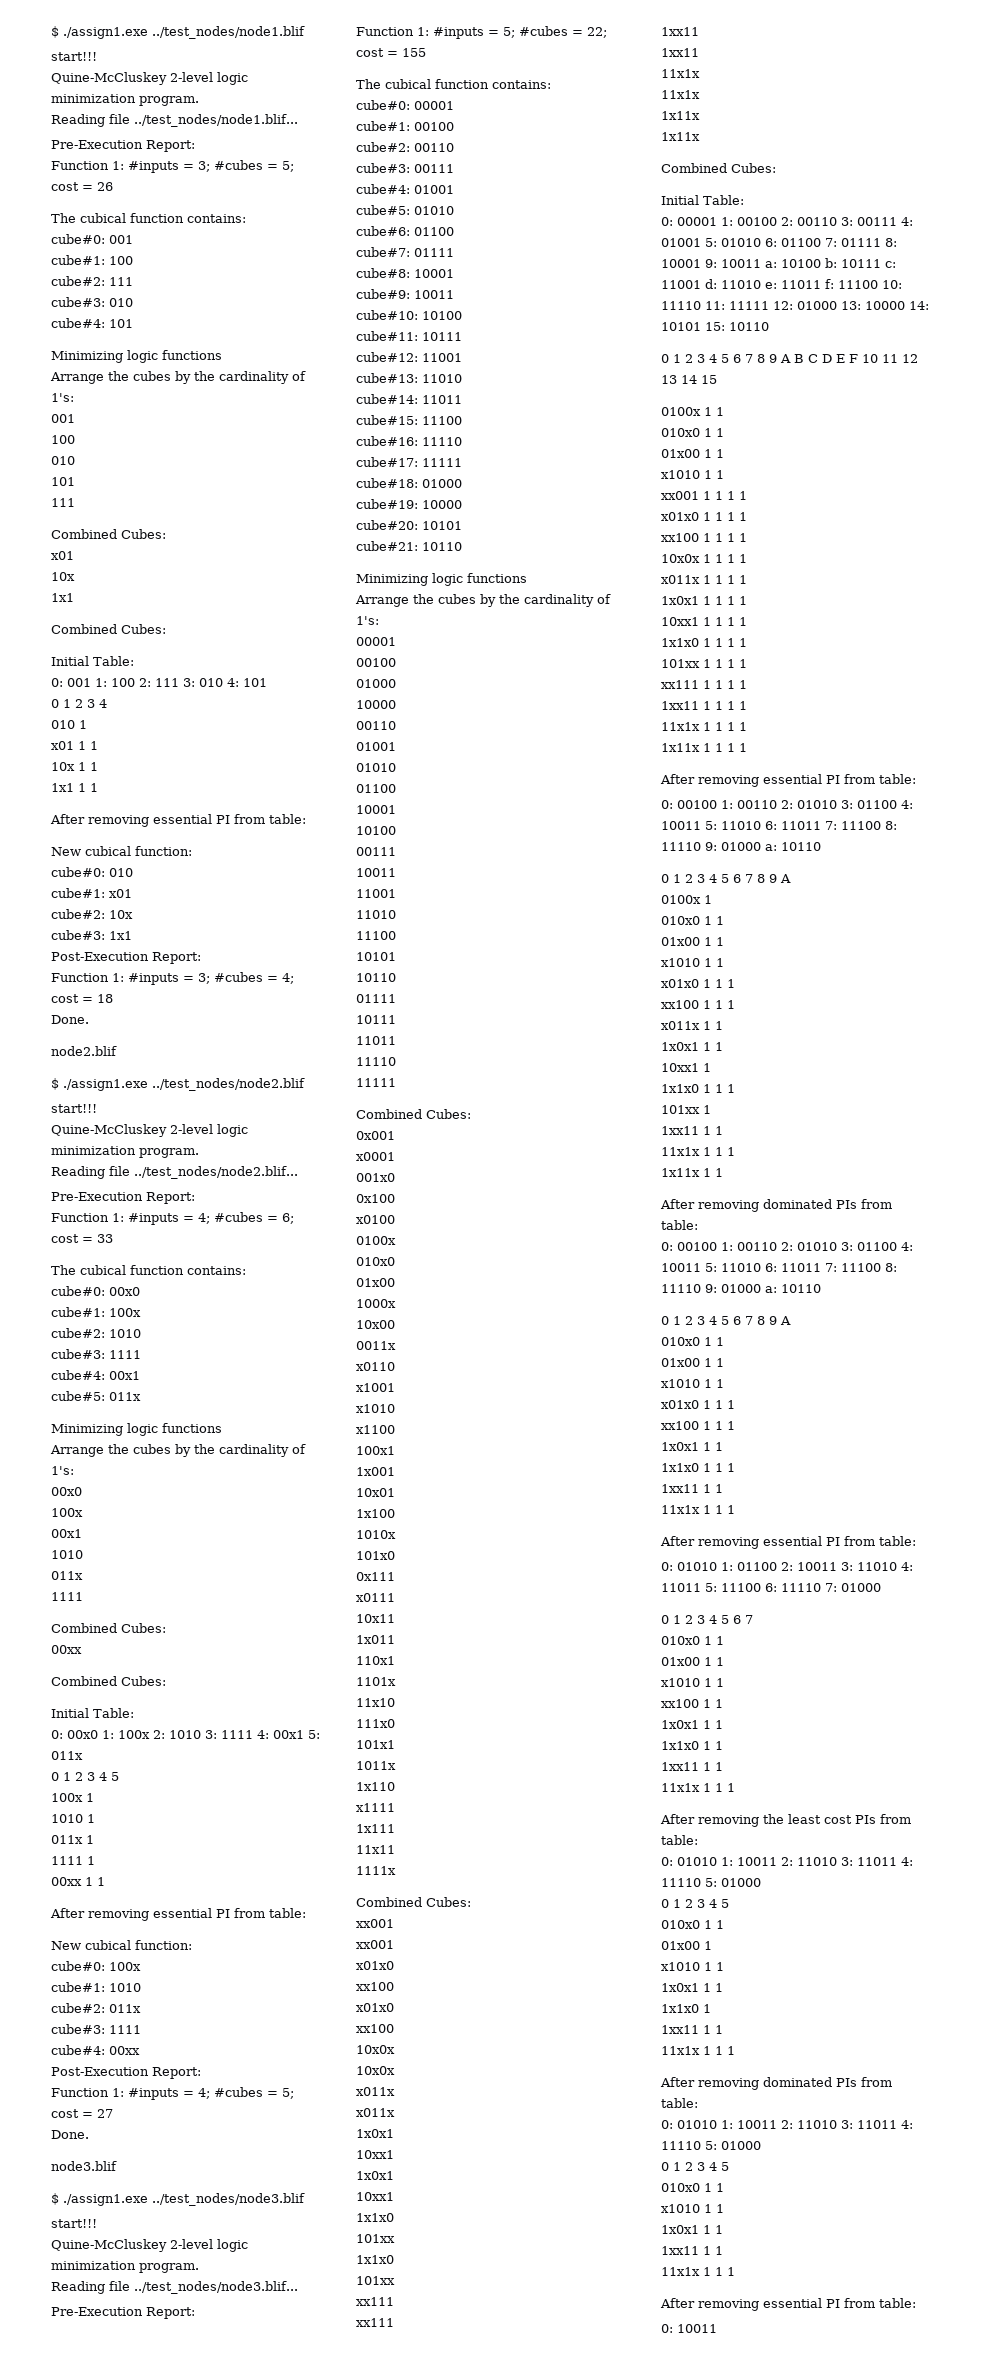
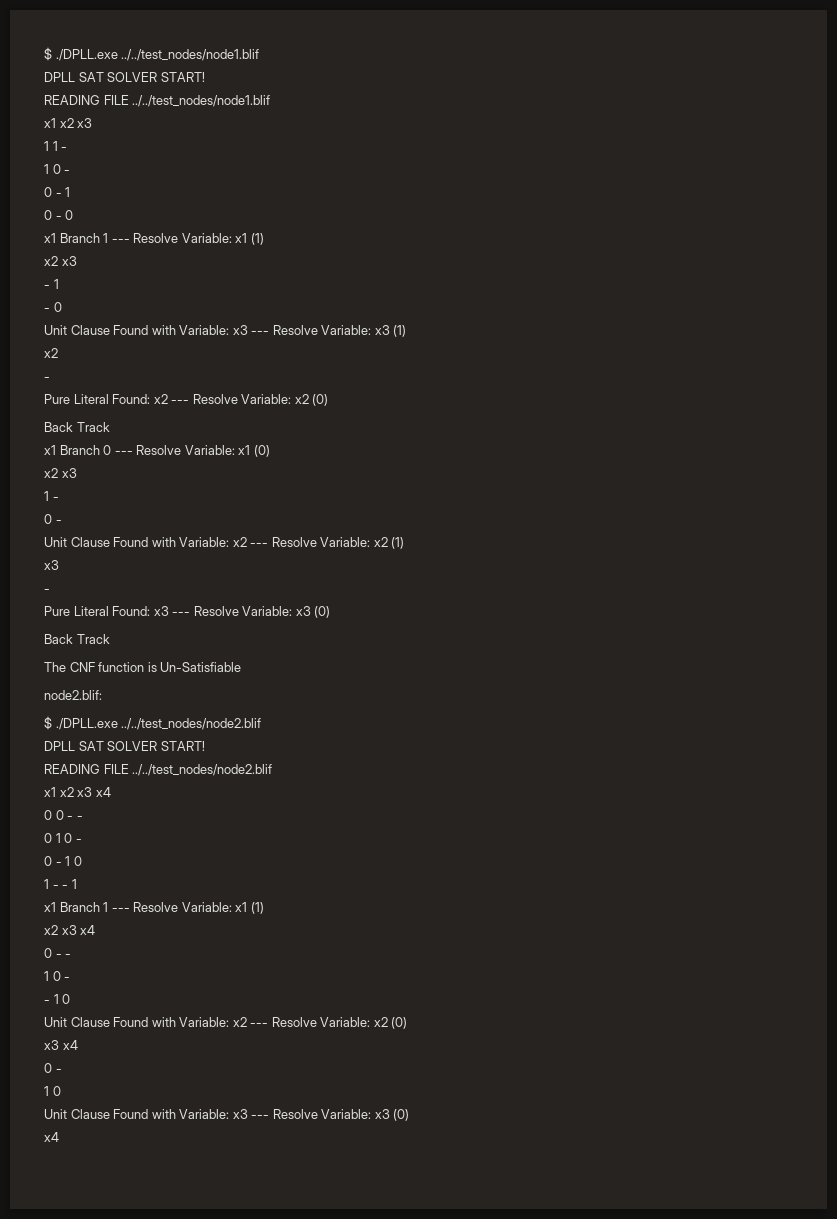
[51,26,305,39] [51,52,97,61] [51,72,248,85] [51,94,199,106] [51,114,298,127] [51,140,195,152] [51,160,294,173] [51,182,113,191] [51,213,246,223] [51,234,133,244] [51,255,133,265] [51,276,133,286] [51,297,133,307] [51,318,133,328] [51,350,222,363] [50,371,306,384] [51,393,74,402] [51,414,75,423] [51,435,75,444] [51,456,75,465] [51,477,75,486] [51,498,75,507] [51,529,166,539] [51,551,74,560] [51,572,75,581] [51,593,74,602] [51,624,166,634] [51,656,134,666] [51,678,267,687] [51,699,107,708] [51,720,87,729] [51,741,98,750] [51,762,98,771] [51,783,98,792] [50,814,306,827] [51,846,192,856] [51,867,133,877] [51,888,132,898] [51,909,133,919] [51,930,132,940] [51,952,201,964] [51,972,294,985] [51,994,113,1003] [51,1015,89,1024] [51,1046,117,1056] [51,1078,305,1091] [51,1104,97,1113] [51,1124,248,1137] [51,1146,199,1158] [51,1166,298,1179] [51,1192,195,1204] [51,1212,294,1225] [51,1234,113,1243] [51,1265,246,1275] [51,1286,140,1296] [51,1307,141,1317] [51,1328,141,1338] [51,1349,141,1359] [51,1370,140,1380] [51,1391,141,1401] [51,1423,222,1436] [50,1444,306,1457] [51,1466,74,1475] [51,1487,82,1496] [51,1508,83,1517] [51,1529,82,1538] [51,1550,83,1559] [51,1571,83,1580] [51,1592,83,1601] [51,1623,166,1633] [51,1645,82,1654] [51,1676,166,1686] [51,1708,134,1718] [51,1730,320,1739] [51,1751,83,1760] [51,1772,119,1781] [51,1793,94,1802] [51,1814,95,1823] [51,1835,94,1844] [51,1856,95,1865] [51,1877,105,1886] [50,1908,306,1921] [51,1940,192,1950] [51,1961,141,1971] [51,1982,141,1992] [51,2003,141,2013] [51,2024,141,2034] [51,2045,140,2055] [51,2067,201,2079] [51,2087,294,2100] [51,2109,113,2118] [51,2130,89,2139] [51,2161,117,2171] [51,2193,305,2206] [51,2219,97,2228] [51,2239,248,2252] [51,2261,199,2273] [51,2281,298,2294] [51,2307,195,2319] [356,26,607,39] [356,48,426,57] [356,79,551,89] [356,100,454,110] [356,121,454,131] [356,142,454,152] [356,163,454,173] [356,184,454,194] [356,205,454,215] [356,226,454,236] [356,247,454,257] [356,268,454,278] [356,289,454,299] [356,310,462,320] [356,331,462,341] [356,352,462,362] [356,373,462,383] [356,394,462,404] [356,415,462,425] [356,436,462,446] [356,457,462,467] [356,478,462,488] [356,499,462,509] [356,520,462,530] [356,541,462,551] [356,573,527,586] [355,594,611,607] [356,616,379,625] [356,637,396,646] [356,658,396,667] [356,679,396,688] [356,700,396,709] [356,721,396,730] [356,742,396,751] [356,763,396,772] [356,784,396,793] [356,805,396,814] [356,826,396,835] [356,847,396,856] [356,868,396,877] [356,889,396,898] [356,910,396,919] [356,931,396,940] [356,952,396,961] [356,973,396,982] [356,994,396,1003] [356,1015,396,1024] [356,1036,396,1045] [356,1057,396,1066] [356,1078,396,1087] [356,1109,471,1119] [356,1131,395,1140] [356,1152,395,1161] [356,1173,395,1182] [356,1194,395,1203] [356,1215,395,1224] [356,1236,396,1245] [356,1257,395,1266] [356,1278,395,1287] [356,1299,396,1308] [356,1320,395,1329] [356,1341,396,1350] [356,1362,395,1371] [356,1383,395,1392] [356,1404,395,1413] [356,1425,395,1434] [356,1446,395,1455] [356,1467,395,1476] [356,1488,395,1497] [356,1509,395,1518] [356,1530,396,1539] [356,1551,395,1560] [356,1572,395,1581] [356,1593,395,1602] [356,1614,395,1623] [356,1635,395,1644] [356,1656,395,1665] [356,1677,396,1686] [356,1698,395,1707] [356,1719,395,1728] [356,1740,395,1749] [356,1761,396,1770] [356,1782,395,1791] [356,1803,395,1812] [356,1824,395,1833] [356,1845,395,1854] [356,1866,396,1875] [356,1897,471,1907] [356,1919,394,1928] [356,1940,394,1949] [356,1961,394,1970] [356,1982,394,1991] [356,2003,394,2012] [356,2024,394,2033] [356,2045,395,2054] [356,2066,395,2075] [356,2087,395,2096] [356,2108,395,2117] [356,2129,394,2138] [356,2150,394,2159] [356,2171,394,2180] [356,2192,394,2201] [356,2213,394,2222] [356,2234,395,2243] [356,2255,394,2264] [356,2276,395,2285] [356,2297,394,2306] [356,2318,394,2327] [661,27,699,36] [661,48,699,57] [661,69,700,78] [661,90,700,99] [661,111,700,120] [661,132,700,141] [661,163,776,173] [661,195,744,205] [661,217,913,226] [661,238,897,247] [661,258,896,268] [661,279,902,289] [661,301,929,310] [661,322,769,331] [661,354,918,363] [661,375,717,384] [661,407,724,416] [661,428,724,437] [661,449,724,458] [661,470,724,479] [661,491,747,500] [661,512,747,521] [661,533,747,542] [661,554,747,563] [661,575,747,584] [661,596,747,605] [661,617,747,626] [661,638,747,647] [661,659,747,668] [661,680,747,689] [661,701,747,710] [661,722,747,731] [661,743,747,752] [660,774,916,787] [661,800,913,809] [661,821,897,830] [661,842,821,851] [661,874,791,883] [661,895,712,904] [661,916,724,925] [661,937,724,946] [661,958,724,967] [661,979,735,988] [661,1000,735,1009] [661,1021,723,1030] [661,1042,723,1051] [661,1063,711,1072] [661,1084,735,1093] [661,1105,711,1114] [661,1126,723,1135] [661,1147,735,1156] [661,1168,723,1177] [660,1199,892,1212] [661,1220,698,1230] [661,1242,913,1251] [661,1263,897,1272] [661,1284,821,1293] [661,1316,791,1325] [661,1337,724,1346] [661,1358,724,1367] [661,1379,724,1388] [661,1400,735,1409] [661,1421,735,1430] [661,1442,723,1451] [661,1463,735,1472] [661,1484,723,1493] [661,1505,735,1514] [660,1536,916,1549] [661,1562,913,1571] [661,1583,881,1592] [661,1615,753,1624] [661,1636,724,1645] [661,1657,724,1666] [661,1678,724,1687] [661,1699,723,1708] [661,1720,723,1729] [661,1741,723,1750] [661,1762,723,1771] [661,1783,735,1792] [660,1814,911,1827] [661,1835,698,1845] [661,1857,913,1866] [661,1878,761,1887] [661,1899,729,1908] [661,1920,724,1929] [661,1941,712,1950] [661,1962,724,1971] [661,1983,723,1992] [661,2004,711,2013] [661,2025,723,2034] [661,2046,735,2055] [660,2077,892,2090] [661,2098,698,2108] [661,2120,913,2129] [661,2141,761,2150] [661,2162,729,2171] [661,2183,724,2192] [661,2204,724,2213] [661,2225,723,2234] [661,2246,723,2255] [661,2267,735,2276] [660,2298,916,2311] [661,2324,717,2333] $ ./assign1.exe ../test_nodes/node1.blif // start!!! // Quine-McCluskey 2-level logic minimization program. // Reading file ../test_nodes/node1.blif... // Pre-Execution Report: // Function 1: #inputs = 3; #cubes = 5; cost = 26 // The cubical function contains: // cube#0: 001 // cube#1: 100 // cube#2: 111 // cube#3: 010 // cube#4: 101 // Minimizing logic functions // Arrange the cubes by the cardinality of 1's: // 001 // 100 // 010 // 101 // 111 // Combined Cubes: // x01 // 10x // 1x1 // Combined Cubes: // Initial Table: // 0: 001 1: 100 2: 111 3: 010 4: 101 // 0 1 2 3 4 // 010 1 // x01 1 1 // 10x 1 1 // 1x1 1 1 // After removing essential PI from table: // New cubical function: // cube#0: 010 // cube#1: x01 // cube#2: 10x // cube#3: 1x1 // Post-Execution Report: // Function 1: #inputs = 3; #cubes = 4; cost = 18 // Done. // node2.blif // $ ./assign1.exe ../test_nodes/node2.blif // start!!! // Quine-McCluskey 2-level logic minimization program. // Reading file ../test_nodes/node2.blif... // Pre-Execution Report: // Function 1: #inputs = 4; #cubes = 6; cost = 33 // The cubical function contains: // cube#0: 00x0 // cube#1: 100x // cube#2: 1010 // cube#3: 1111 // cube#4: 00x1 // cube#5: 011x // Minimizing logic functions // Arrange the cubes by the cardinality of 1's: // 00x0 // 100x // 00x1 // 1010 // 011x // 1111 // Combined Cubes: // 00xx // Combined Cubes: // Initial Table: // 0: 00x0 1: 100x 2: 1010 3: 1111 4: 00x1 5: 011x // 0 1 2 3 4 5 // 100x 1 // 1010 1 // 011x 1 // 1111 1 // 00xx 1 1 // After removing essential PI from table: // New cubical function: // cube#0: 100x // cube#1: 1010 // cube#2: 011x // cube#3: 1111 // cube#4: 00xx // Post-Execution Report: // Function 1: #inputs = 4; #cubes = 5; cost = 27 // Done. // node3.blif // $ ./assign1.exe ../test_nodes/node3.blif // start!!! // Quine-McCluskey 2-level logic minimization program. // Reading file ../test_nodes/node3.blif... // Pre-Execution Report: // Function 1: #inputs = 5; #cubes = 22; cost = 155 // The cubical function contains: // cube#0: 00001 // cube#1: 00100 // cube#2: 00110 // cube#3: 00111 // cube#4: 01001 // cube#5: 01010 // cube#6: 01100 // cube#7: 01111 // cube#8: 10001 // cube#9: 10011 // cube#10: 10100 // cube#11: 10111 // cube#12: 11001 // cube#13: 11010 // cube#14: 11011 // cube#15: 11100 // cube#16: 11110 // cube#17: 11111 // cube#18: 01000 // cube#19: 10000 // cube#20: 10101 // cube#21: 10110 // Minimizing logic functions // Arrange the cubes by the cardinality of 1's: // 00001 // 00100 // 01000 // 10000 // 00110 // 01001 // 01010 // 01100 // 10001 // 10100 // 00111 // 10011 // 11001 // 11010 // 11100 // 10101 // 10110 // 01111 // 10111 // 11011 // 11110 // 11111 // Combined Cubes: // 0x001 // x0001 // 001x0 // 0x100 // x0100 // 0100x // 010x0 // 01x00 // 1000x // 10x00 // 0011x // x0110 // x1001 // x1010 // x1100 // 100x1 // 1x001 // 10x01 // 1x100 // 1010x // 101x0 // 0x111 // x0111 // 10x11 // 1x011 // 110x1 // 1101x // 11x10 // 111x0 // 101x1 // 1011x // 1x110 // x1111 // 1x111 // 11x11 // 1111x // Combined Cubes: // xx001 // xx001 // x01x0 // xx100 // x01x0 // xx100 // 10x0x // 10x0x // x011x // x011x // 1x0x1 // 10xx1 // 1x0x1 // 10xx1 // 1x1x0 // 101xx // 1x1x0 // 101xx // xx111 // xx111 // 1xx11 // 1xx11 // 11x1x // 11x1x // 1x11x // 1x11x // Combined Cubes: // Initial Table: // 0: 00001 1: 00100 2: 00110 3: 00111 4: 01001 5: 01010 6: 01100 7: 01111 8: 10001 9: 10011 a: 10100 b: 10111 c: 11001 d: 11010 e: 11011 f: 11100 10: 11110 11: 11111 12: 01000 13: 10000 14: 10101 15: 10110 // 0 1 2 3 4 5 6 7 8 9 A B C D E F 10 11 12 13 14 15 // 0100x 1 1 // 010x0 1 1 // 01x00 1 1 // x1010 1 1 // xx001 1 1 1 1 // x01x0 1 1 1 1 // xx100 1 1 1 1 // 10x0x 1 1 1 1 // x011x 1 1 1 1 // 1x0x1 1 1 1 1 // 10xx1 1 1 1 1 // 1x1x0 1 1 1 1 // 101xx 1 1 1 1 // xx111 1 1 1 1 // 1xx11 1 1 1 1 // 11x1x 1 1 1 1 // 1x11x 1 1 1 1 // After removing essential PI from table: // 0: 00100 1: 00110 2: 01010 3: 01100 4: 10011 5: 11010 6: 11011 7: 11100 8: 11110 9: 01000 a: 10110 // 0 1 2 3 4 5 6 7 8 9 A // 0100x 1 // 010x0 1 1 // 01x00 1 1 // x1010 1 1 // x01x0 1 1 1 // xx100 1 1 1 // x011x 1 1 // 1x0x1 1 1 // 10xx1 1 // 1x1x0 1 1 1 // 101xx 1 // 1xx11 1 1 // 11x1x 1 1 1 // 1x11x 1 1 // After removing dominated PIs from table: // 0: 00100 1: 00110 2: 01010 3: 01100 4: 10011 5: 11010 6: 11011 7: 11100 8: 11110 9: 01000 a: 10110 // 0 1 2 3 4 5 6 7 8 9 A // 010x0 1 1 // 01x00 1 1 // x1010 1 1 // x01x0 1 1 1 // xx100 1 1 1 // 1x0x1 1 1 // 1x1x0 1 1 1 // 1xx11 1 1 // 11x1x 1 1 1 // After removing essential PI from table: // 0: 01010 1: 01100 2: 10011 3: 11010 4: 11011 5: 11100 6: 11110 7: 01000 // 0 1 2 3 4 5 6 7 // 010x0 1 1 // 01x00 1 1 // x1010 1 1 // xx100 1 1 // 1x0x1 1 1 // 1x1x0 1 1 // 1xx11 1 1 // 11x1x 1 1 1 // After removing the least cost PIs from table: // 0: 01010 1: 10011 2: 11010 3: 11011 4: 11110 5: 01000 // 0 1 2 3 4 5 // 010x0 1 1 // 01x00 1 // x1010 1 1 // 1x0x1 1 1 // 1x1x0 1 // 1xx11 1 1 // 11x1x 1 1 1 // After removing dominated PIs from table: // 0: 01010 1: 10011 2: 11010 3: 11011 4: 11110 5: 01000 // 0 1 2 3 4 5 // 010x0 1 1 // x1010 1 1 // 1x0x1 1 1 // 1xx11 1 1 // 11x1x 1 1 1 // After removing essential PI from table: // 0: 10011 -> [44,47,260,61] [44,72,205,82] [44,95,271,107] [44,118,93,128] [44,141,68,151] [44,164,71,174] [44,187,71,197] [44,210,74,220] [44,233,264,245] [44,256,77,266] [44,279,59,289] [44,302,62,312] [44,325,407,337] [44,348,58,358] [44,376,50,381] [44,394,329,406] [44,422,110,432] [44,445,270,457] [44,468,77,478] [44,491,59,501] [44,514,62,524] [44,537,405,549] [44,560,59,570] [44,588,50,593] [44,606,331,618] [44,634,110,644] [44,662,242,672] [44,690,102,700] [44,716,262,730] [44,741,205,751] [44,764,273,776] [44,787,111,797] [44,810,83,820] [44,833,82,843] [44,856,82,866] [44,879,77,889] [44,902,264,914] [44,925,96,935] [44,948,72,958] [44,971,71,981] [44,994,71,1004] [44,1017,408,1029] [44,1040,78,1050] [44,1063,62,1073] [44,1086,61,1096] [44,1109,410,1121] [44,1132,59,1142] $ ./DPLL.exe ../../test_nodes/node1.blif // DPLL SAT SOLVER START! // READING FILE ../../test_nodes/node1.blif // x1 x2 x3 // 1 1 - // 1 0 - // 0 - 1 // 0 - 0 // x1 Branch 1 --- Resolve Variable: x1 (1) // x2 x3 // - 1 // - 0 // Unit Clause Found with Variable: x3 --- Resolve Variable: x3 (1) // x2 // - // Pure Literal Found: x2 --- Resolve Variable: x2 (0) // Back Track // x1 Branch 0 --- Resolve Variable: x1 (0) // x2 x3 // 1 - // 0 - // Unit Clause Found with Variable: x2 --- Resolve Variable: x2 (1) // x3 // - // Pure Literal Found: x3 --- Resolve Variable: x3 (0) // Back Track // The CNF function is Un-Satisfiable // node2.blif: // $ ./DPLL.exe ../../test_nodes/node2.blif // DPLL SAT SOLVER START! // READING FILE ../../test_nodes/node2.blif // x1 x2 x3 x4 // 0 0 - - // 0 1 0 - // 0 - 1 0 // 1 - - 1 // x1 Branch 1 --- Resolve Variable: x1 (1) // x2 x3 x4 // 0 - - // 1 0 - // - 1 0 // Unit Clause Found with Variable: x2 --- Resolve Variable: x2 (0) // x3 x4 // 0 - // 1 0 // Unit Clause Found with Variable: x3 --- Resolve Variable: x3 (0) // x4

